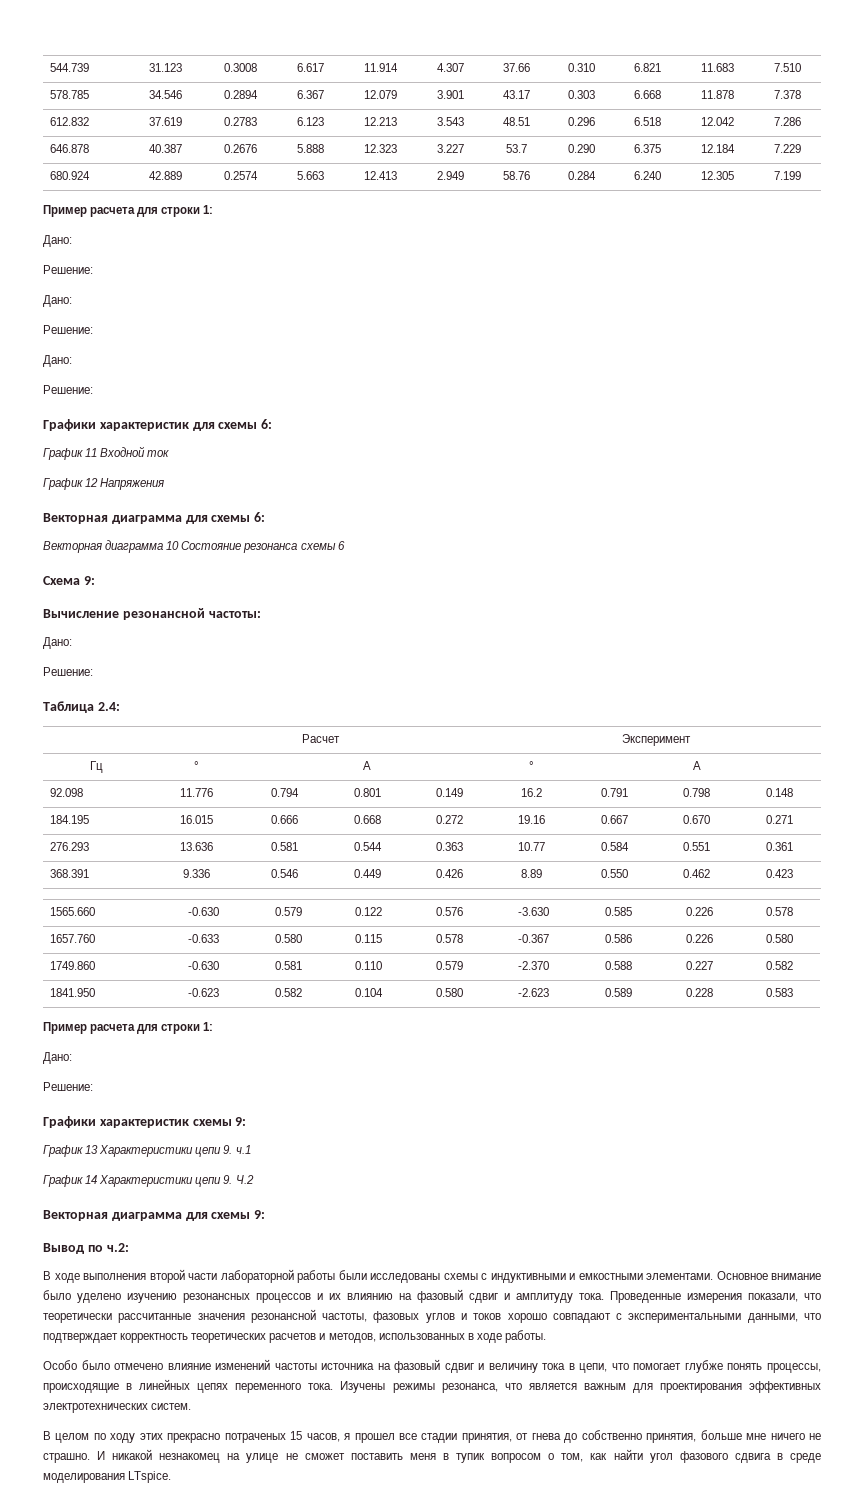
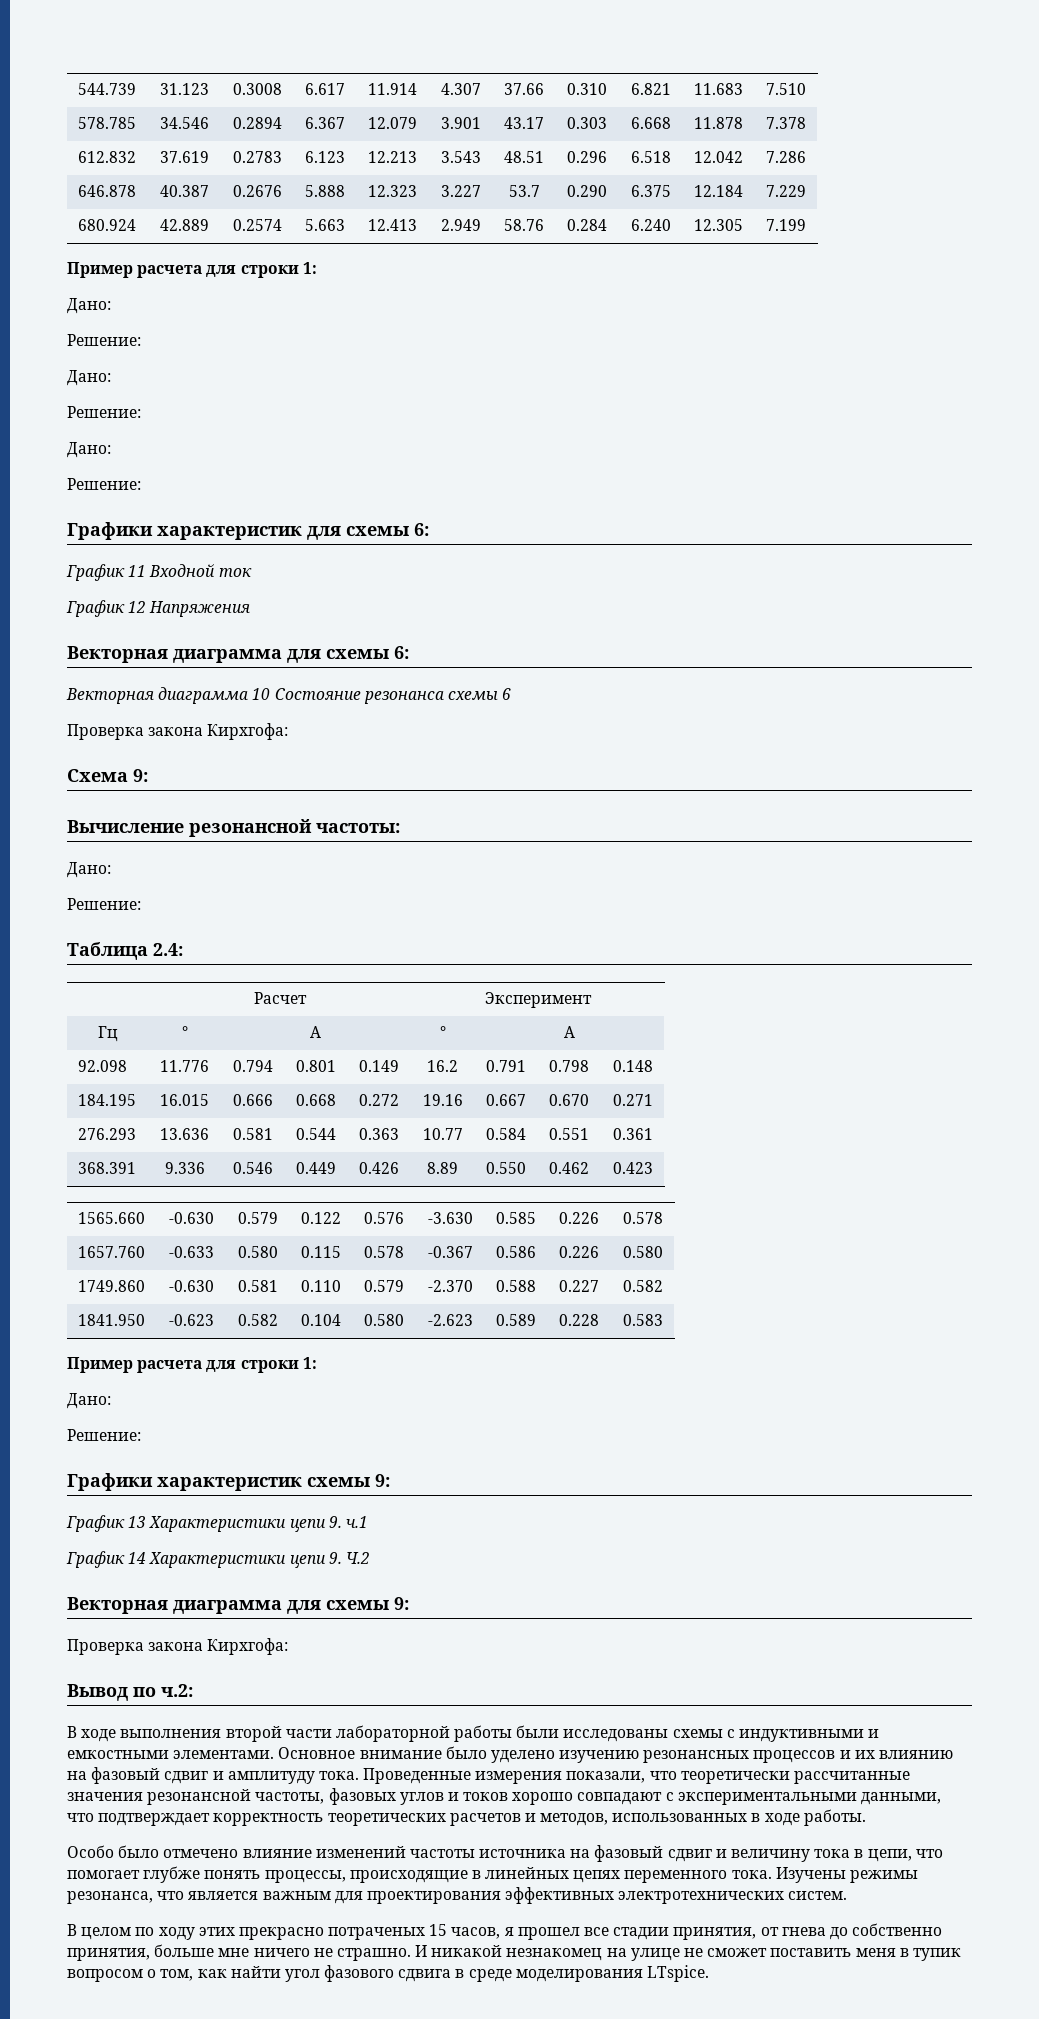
(345, 545) none -> [67,723,289,740] // Проверка закона Кирхгофа:
(266, 1214) none -> [67,1638,289,1655] // Проверка закона Кирхгофа:

